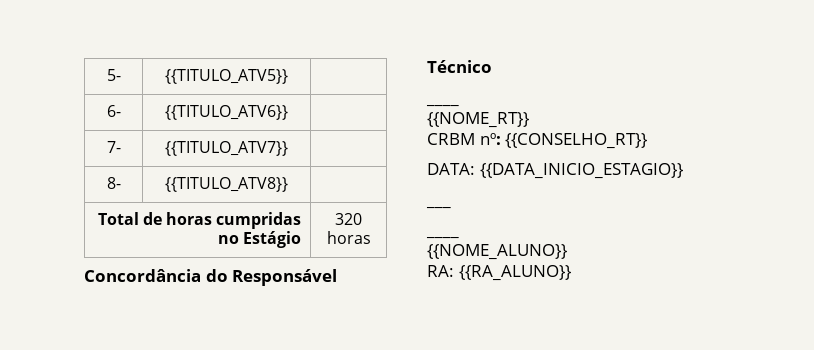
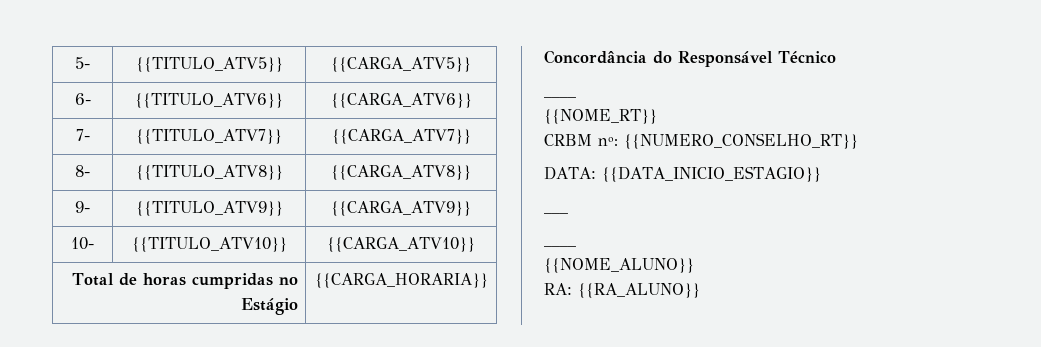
(289, 76) none -> [331,57,472,72] {{CARGA_ATV5}}
(289, 112) none -> [330,93,472,108] {{CARGA_ATV6}}
(289, 148) none -> [331,129,471,144] {{CARGA_ATV7}}
(289, 184) none -> [331,165,472,180] [75,201,90,213] [135,201,283,216] [331,201,472,216] [71,237,94,250] [131,237,287,252] [327,237,476,252] {{CARGA_ATV8}} // 9- | {{TITULO_ATV9}} | {{CARGA_ATV9}} // 10- | {{TITULO_ATV10}} | {{CARGA_ATV10}}
[335,213,362,225] [326,231,371,244] 320 horas -> [314,273,488,288] {{CARGA_HORARIA}}
[505,133,648,149] {{CONSELHO_RT}} -> [624,133,858,149] {{NUMERO_CONSELHO_RT}}

